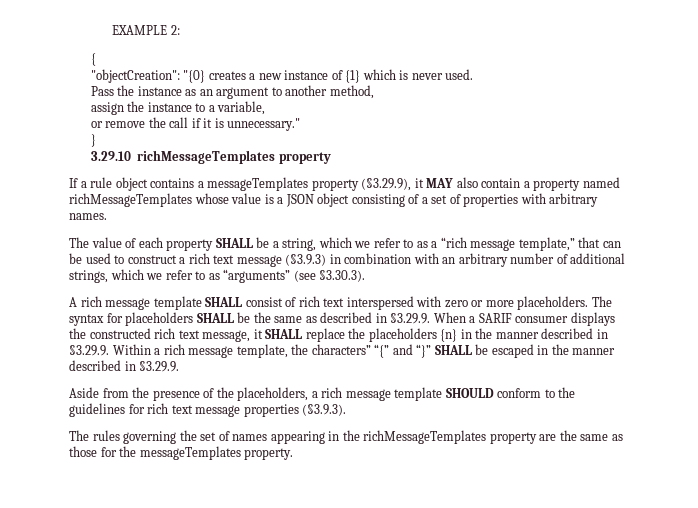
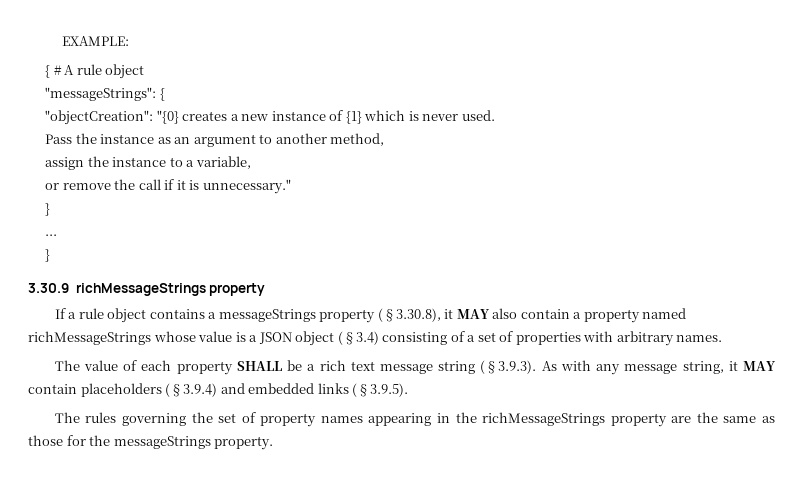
[112,25,180,35] [90,53,96,66] EXAMPLE 2: // { -> [62,36,130,46] [45,64,145,79] [45,87,165,101] EXAMPLE: // { # A rule object // "messageStrings": {
[90,150,276,164] 3.29.10 richMessageTemplates -> [45,234,58,236] [45,249,51,262] [28,283,206,296] ... // } // 3.30.9 richMessageStrings
[207,177,412,191] messageTemplates property (§3.29.9), -> [218,308,441,323] messageStrings property (§3.30.8),
[69,193,192,207] richMessageTemplates -> [28,331,151,345] richMessageStrings
(350, 200) none -> [337,331,379,345] (§3.4)
[282,237,621,251] [69,253,626,267] [69,269,366,283] [69,296,612,310] [69,312,615,326] [69,328,608,342] [69,344,616,358] [69,360,180,372] [69,387,576,401] [69,403,347,417] string, which we refer to as a “rich message template,” that can be used to construct a rich text message (§3.9.3) in combination with an arbitrary number of additional strings, which we refer to as “arguments” (see §3.30.3). // A rich message template SHALL consist of rich text interspersed with zero or more placeholders. The syntax for placeholders SHALL be the same as described in §3.29.9. When a SARIF consumer displays the constructed rich text message, it SHALL replace the placeholders {n} in the manner described in §3.29.9. Within a rich message template, the characters” “{” and “}” SHALL be escaped in the manner described in §3.29.9. // Aside from the presence of the placeholders, a rich message template SHOULD conform to the guidelines for rich text message properties (§3.9.3). -> [319,360,777,375] [28,383,409,397] rich text message string (§3.9.3). As with any message string, it MAY contain placeholders (§3.9.4) and embedded links (§3.9.5).
(230, 436) none -> [260,413,317,427] property
[363,430,487,444] richMessageTemplates -> [482,412,606,426] richMessageStrings
[139,446,241,460] messageTemplates -> [113,436,211,449] messageStrings

